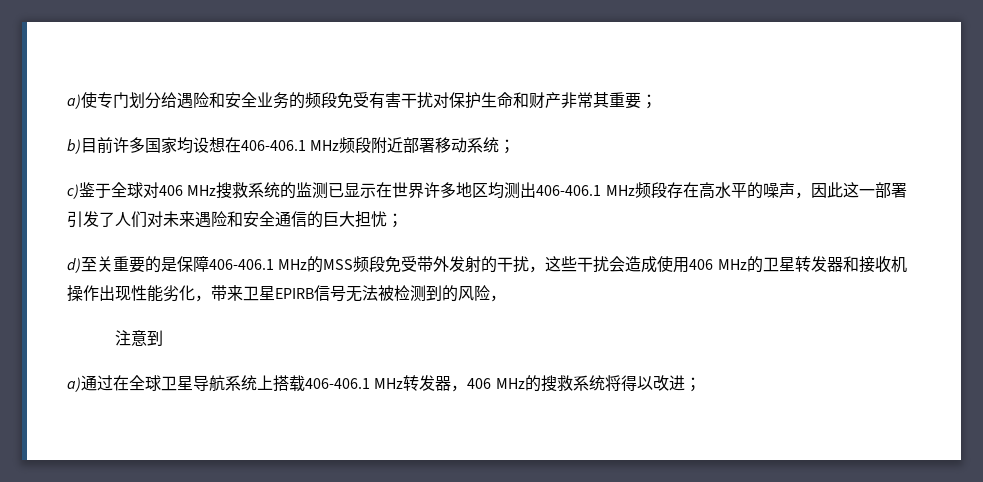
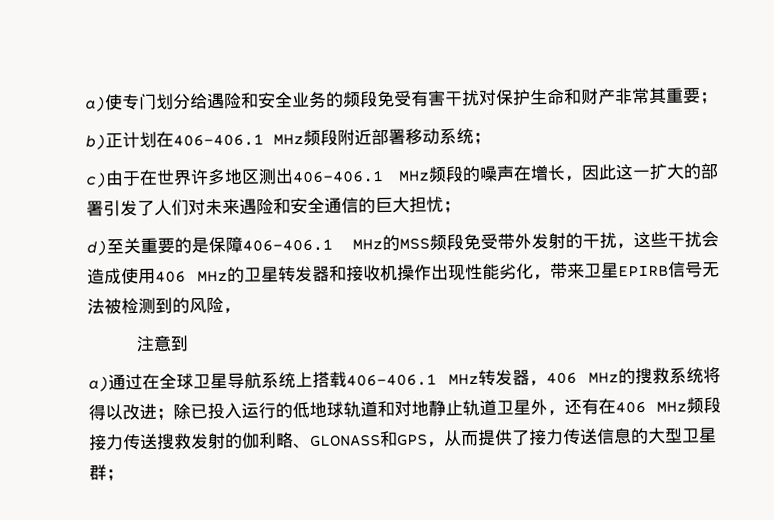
[81,137,225,154] 目前许多国家均设想 -> [105,131,157,149] 正计划
[79,182,377,199] 鉴于全球对406 MHz搜救系统的监测已显示 -> [105,170,141,187] 由于
[488,182,505,199] 均 -> (260, 176) none
[666,182,795,199] 存在高水平的噪声 -> [462,164,566,183] 的噪声在增长
(875, 192) none -> [649,163,702,180] 扩大的
(701, 384) none -> [173,397,721,420] [89,427,717,451] [89,464,124,482] 除已投入运行的低地球轨道和对地静止轨道卫星外，还有在406 MHz频段接力传送搜救发射的伽利略、GLONASS和GPS，从而提供了接力传送信息的大型卫星群；

